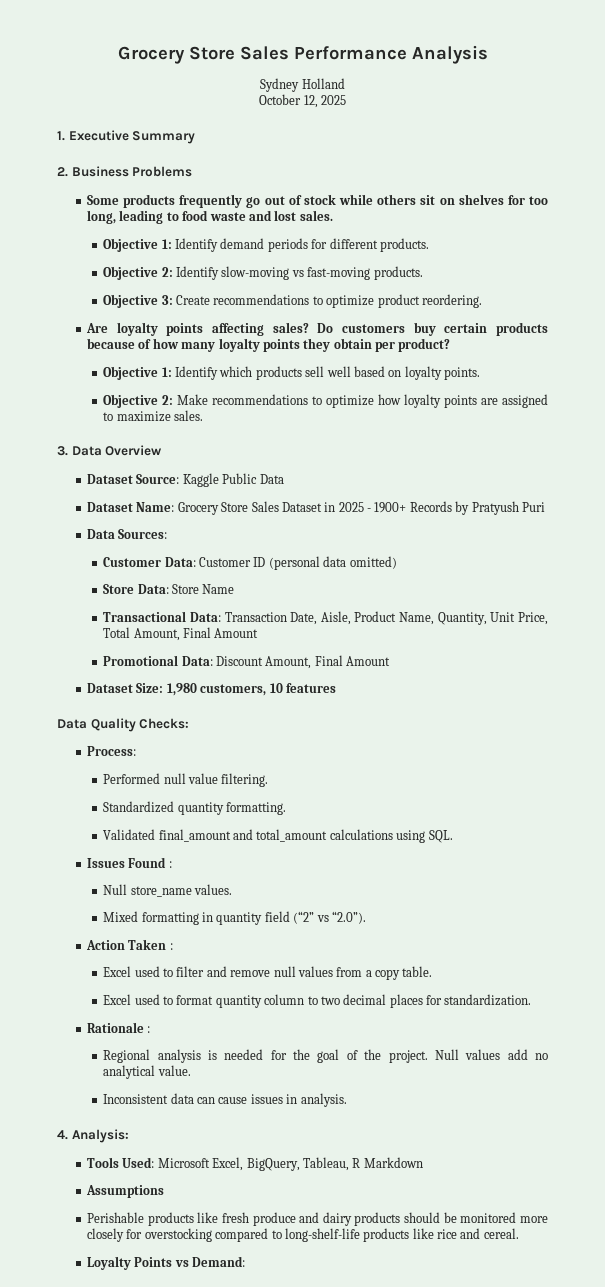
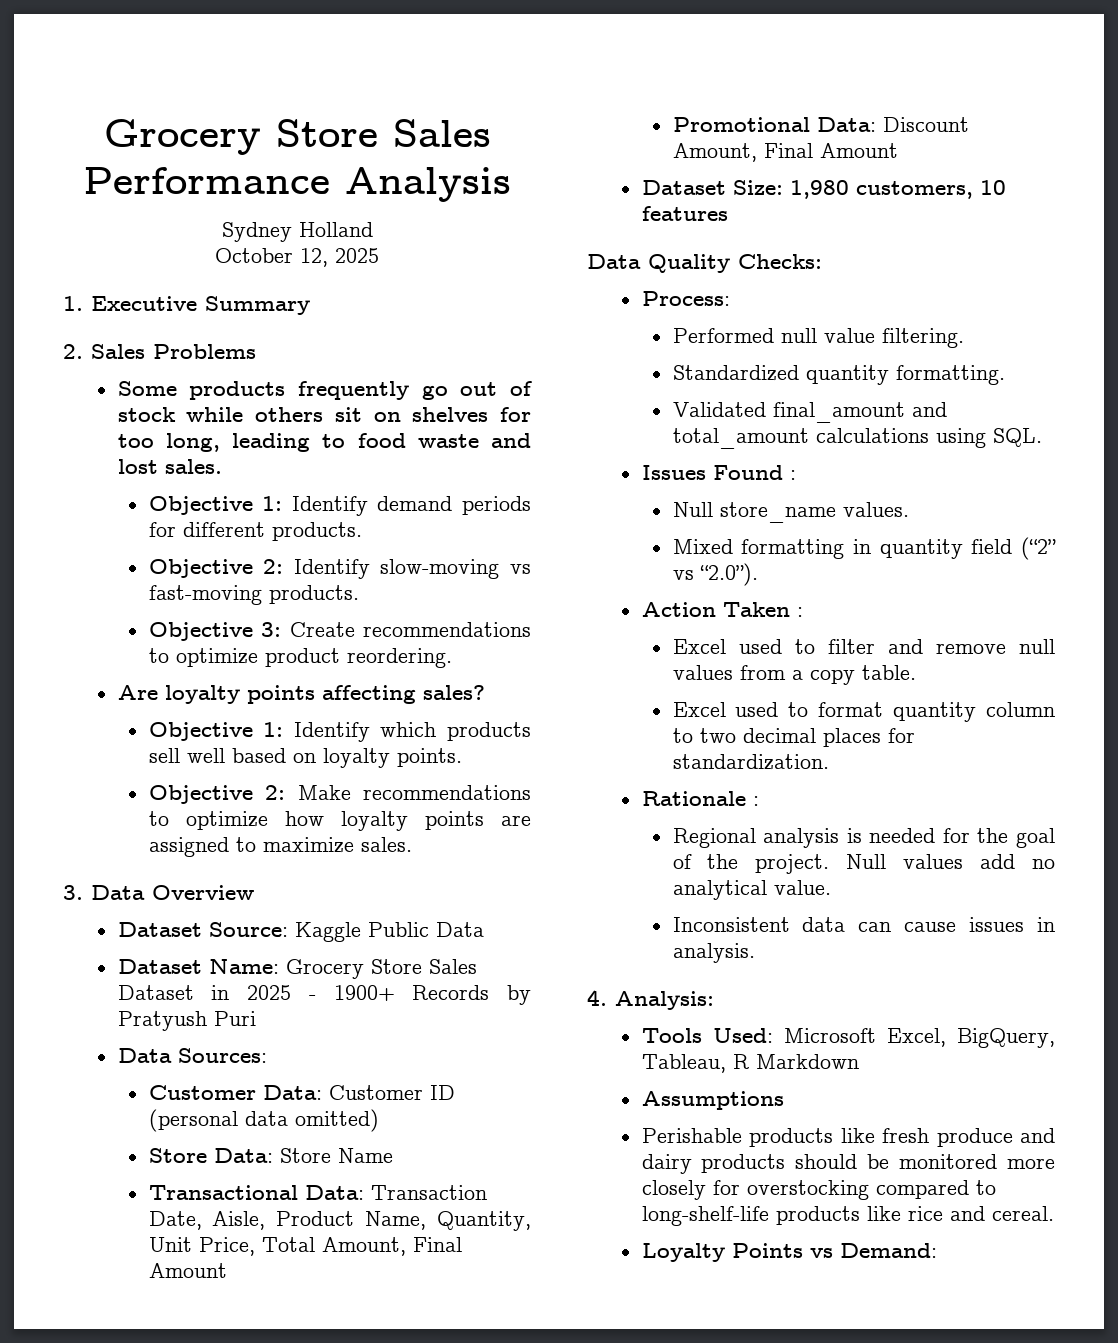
[71,166,129,177] Business -> [91,344,145,359] Sales
[317,322,548,336] [87,338,451,352] Do customers buy certain products because of how many loyalty points they obtain per product? -> (485, 692) none

